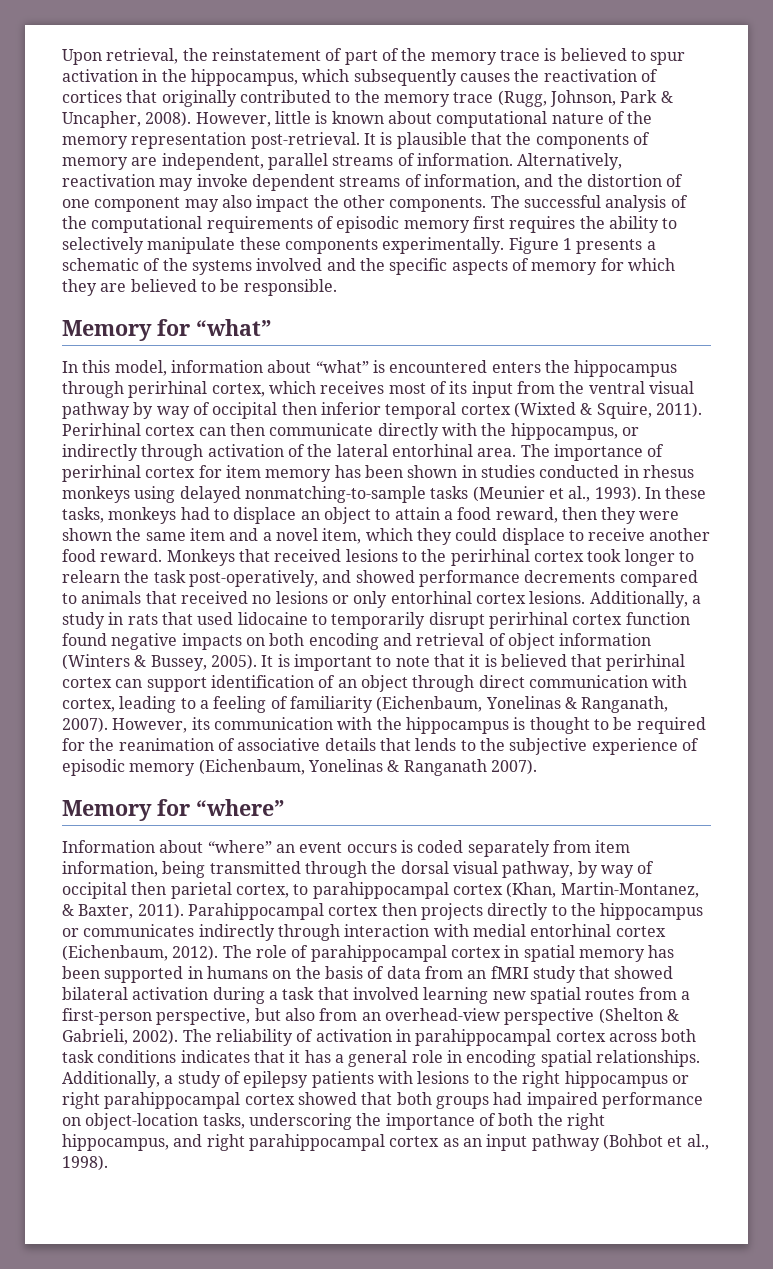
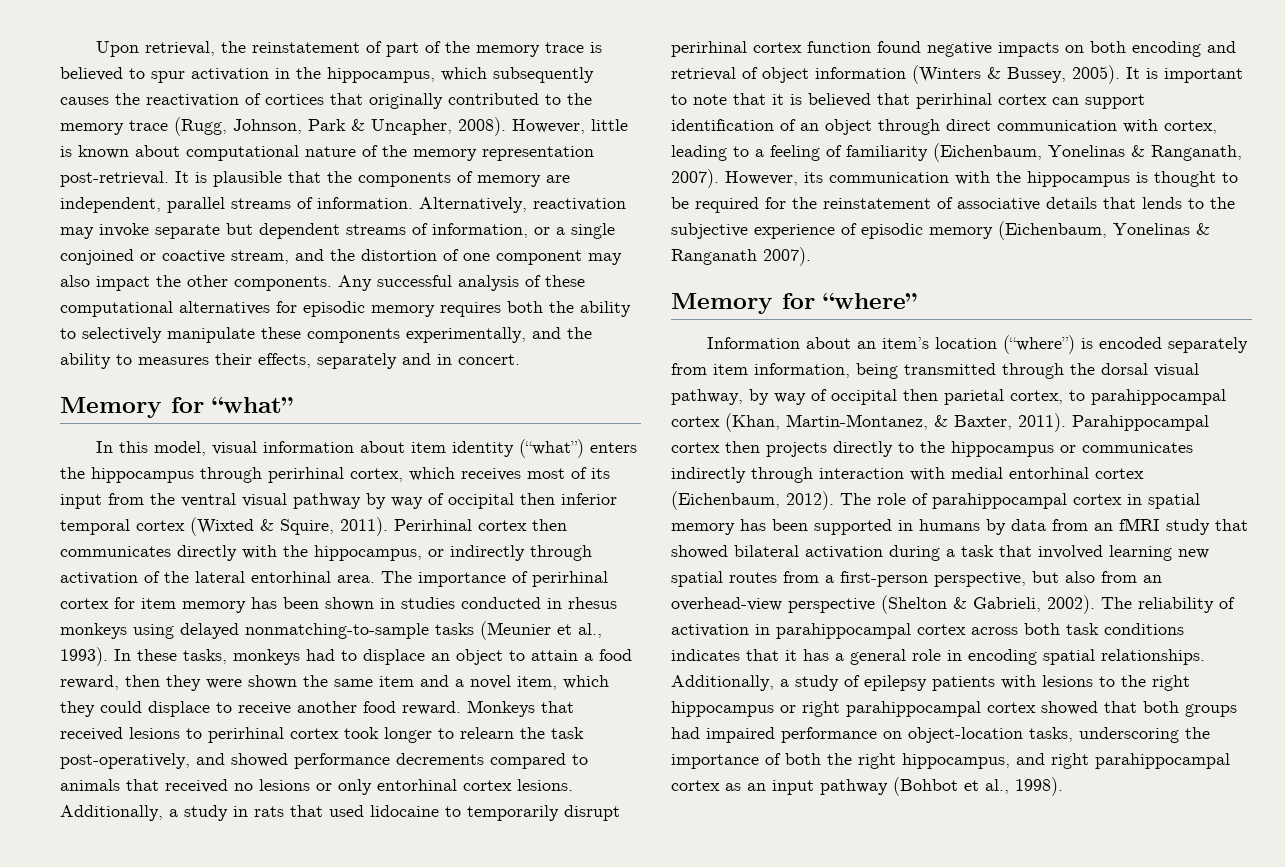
(248, 180) none -> [155,223,253,239] separate but
(520, 182) none -> [534,223,615,239] [60,249,289,265] or a single conjoined or coactive stream,
[490,195,520,208] The -> [338,275,372,291] Any
[62,216,576,233] the computational requirements of episodic memory first requires -> [545,275,585,287] [60,301,543,317] these computational alternatives for episodic memory requires both
[382,237,656,254] [62,258,675,275] [62,279,337,296] experimentally. Figure 1 presents a schematic of the systems involved and the specific aspects of memory for which they are believed to be responsible. -> [406,327,592,343] [60,353,520,369] experimentally, and the ability to measures their effects, separately and in concert.
(167, 368) none -> [211,441,257,455] visual
[315,360,488,373] “what” is encountered -> [410,439,584,458] item identity (“what”)
[198,423,374,436] can then communicate -> [532,519,567,531] [60,546,171,557] then communicates
[421,549,447,562] the -> (202, 733) none
[118,738,214,751] reanimation -> [823,198,931,209] reinstatement
[207,840,464,853] “where” an event occurs is coded -> [856,335,1162,354] an item’s location (“where”) is encoded
[272,966,385,979] on the basis of -> [986,519,1006,535] by

